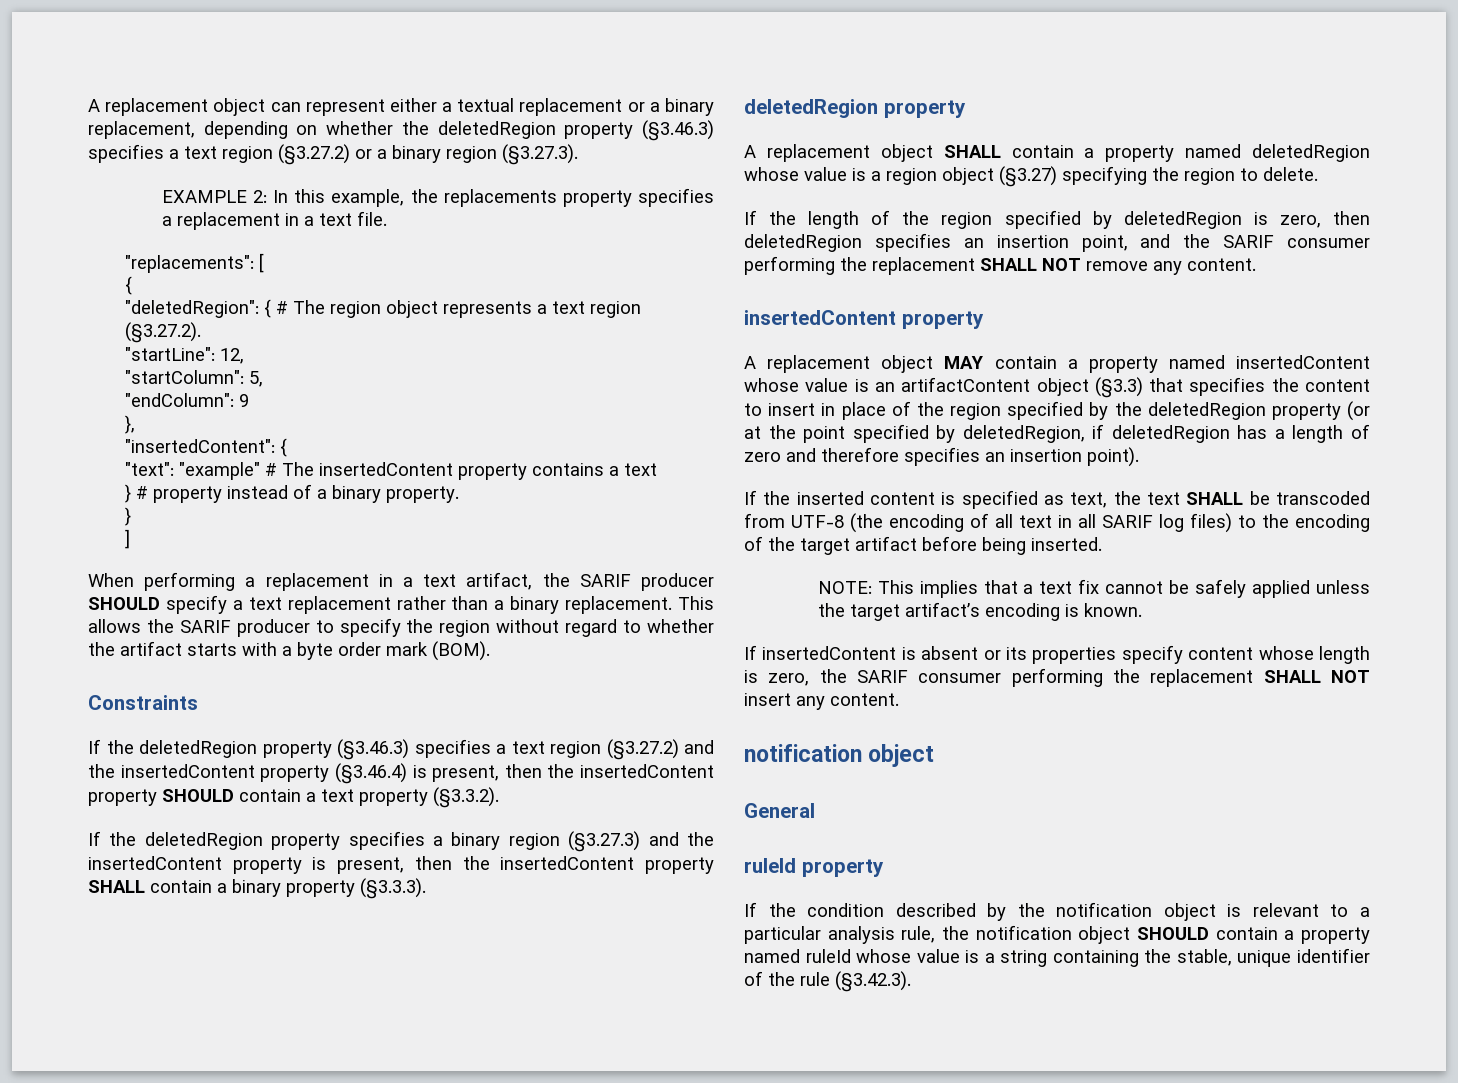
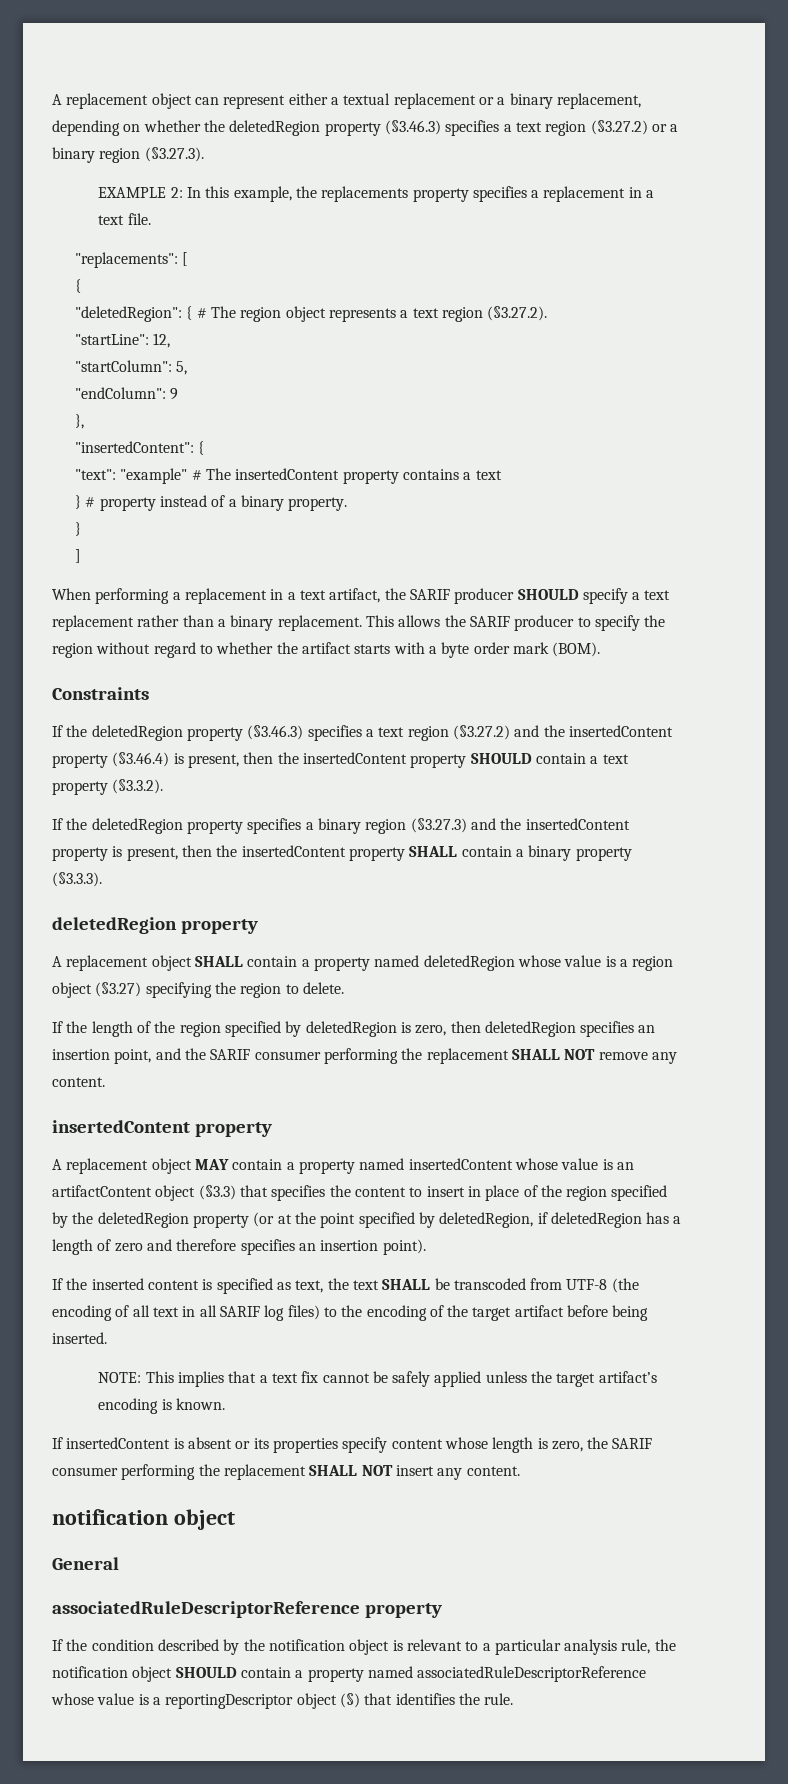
[744,858,796,873] ruleId -> [52,1601,360,1618] associatedRuleDescriptorReference
[805,948,1370,967] [744,971,911,992] ruleId whose value is a string containing the stable, unique identifier of the rule (§3.42.3). -> [417,1666,647,1682] [51,1693,514,1709] associatedRuleDescriptorReference whose value is a reportingDescriptor object (§) that identifies the rule.

